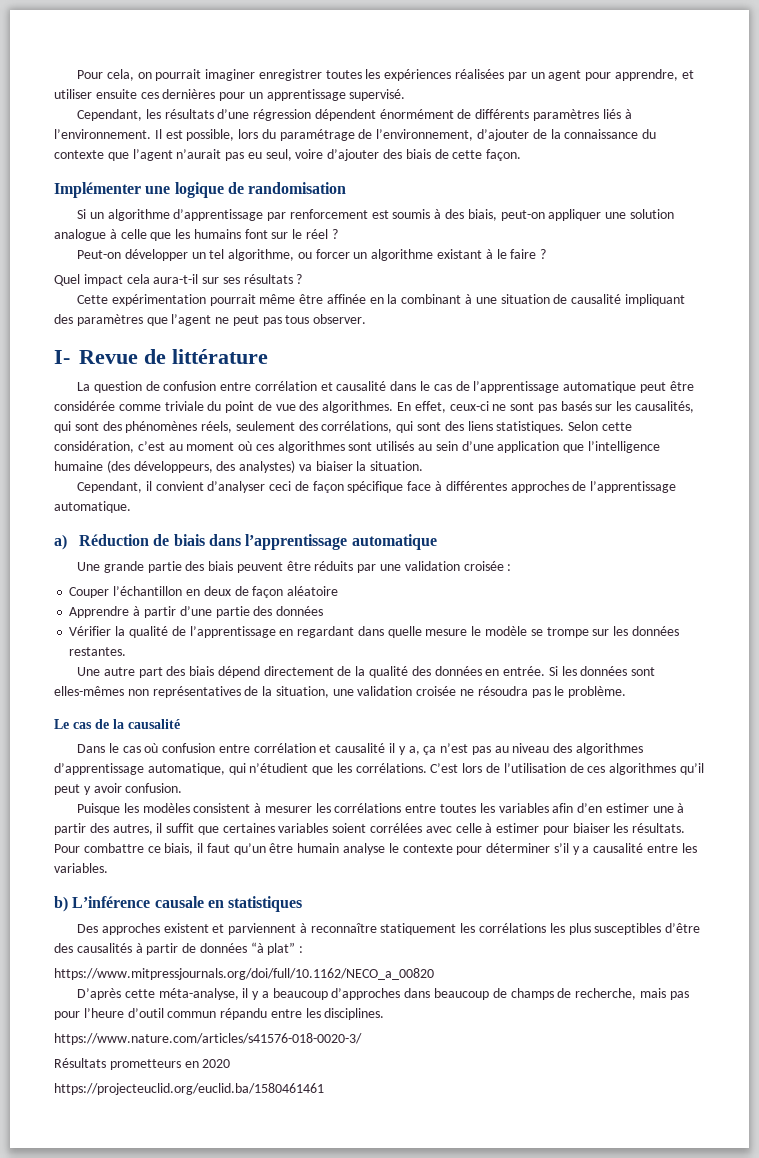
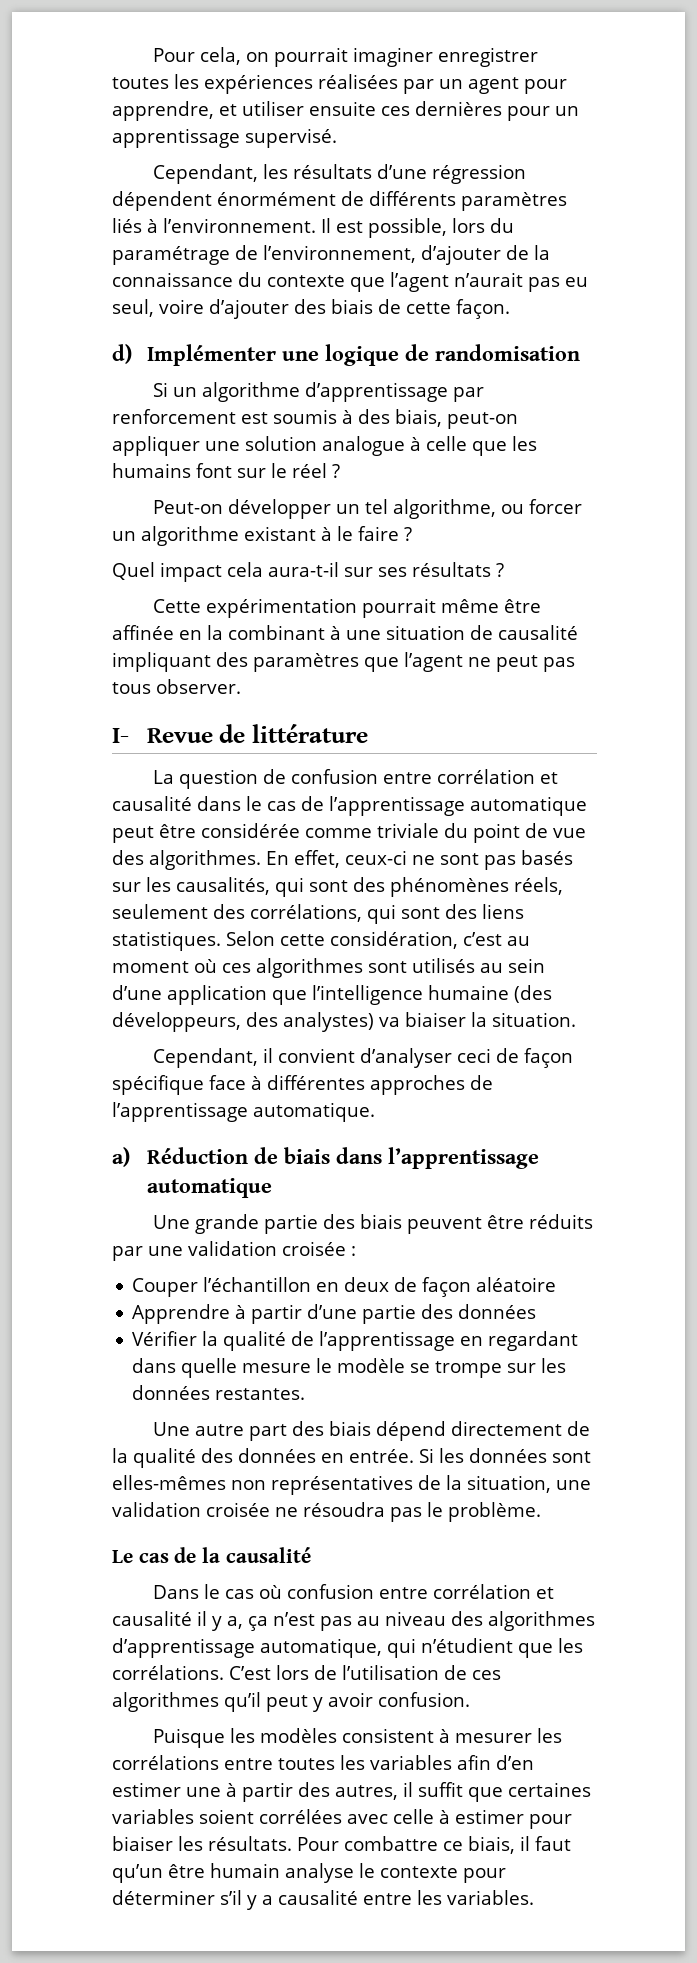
(522, 155) none -> [112,344,132,364] d)
[54,896,303,912] [76,923,701,935] [54,942,304,955] [54,968,434,980] [76,988,689,1000] [54,1008,385,1020] [54,1033,362,1045] [54,1058,231,1070] [54,1083,324,1095] // b) L’inférence causale en statistiques // Des approches existent et parviennent à reconnaître statiquement les corrélations les plus susceptibles d’être des causalités à partir de données “à plat” : // https://www.mitpressjournals.org/doi/full/10.1162/NECO_a_00820 // D’après cette méta-analyse, il y a beaucoup d’approches dans beaucoup de champs de recherche, mais pas pour l’heure d’outil commun répandu entre les disciplines. // https://www.nature.com/articles/s41576-018-0020-3/ // Résultats prometteurs en 2020 // https://projecteuclid.org/euclid.ba/1580461461 -> (534, 1897) none

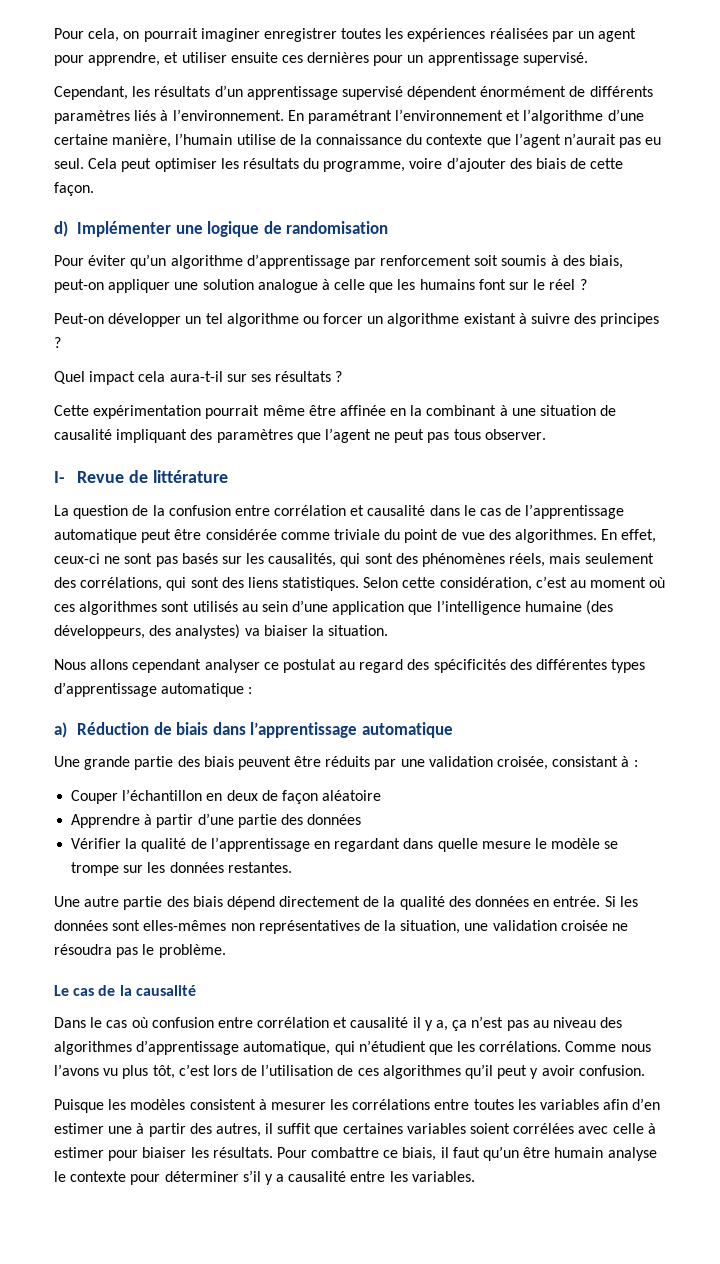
[376,164,526,184] d’une régression -> [214,85,403,100] d’un apprentissage supervisé
[321,218,514,238] [112,245,501,265] Il est possible, lors du paramétrage de l’environnement, d’ajouter -> [287,109,644,124] [54,133,276,148] En paramétrant l’environnement et l’algorithme d’une certaine manière, l’humain utilise
[112,299,154,317] seul, -> [54,158,406,172] seul. Cela peut optimiser les résultats du programme,
[152,382,197,397] Si un -> [54,254,167,269] Pour éviter qu’un
[241,412,268,424] est -> [474,255,499,266] soit
[392,499,496,519] algorithme, -> [226,313,299,327] algorithme
[337,526,399,541] le faire -> [531,313,660,327] suivre des principes
(286, 776) none -> [152,505,165,516] la
(563, 886) none -> [549,553,581,564] mais
[152,1048,573,1068] [112,1075,493,1095] [112,1102,375,1122] Cependant, il convient d’analyser ceci de façon spécifique face à différentes approches de l’apprentissage automatique. -> [54,659,646,673] [54,682,253,697] Nous allons cependant analyser ce postulat au regard des spécificités des différentes types d’apprentissage automatique :
[282,1241,346,1256] croisée -> [497,756,630,770] croisée, consistant à
[248,1424,287,1441] part -> [123,896,163,910] partie
[229,1666,271,1680] C’est -> [565,1041,651,1052] [54,1064,210,1079] Comme nous l’avons vu plus tôt, c’est

